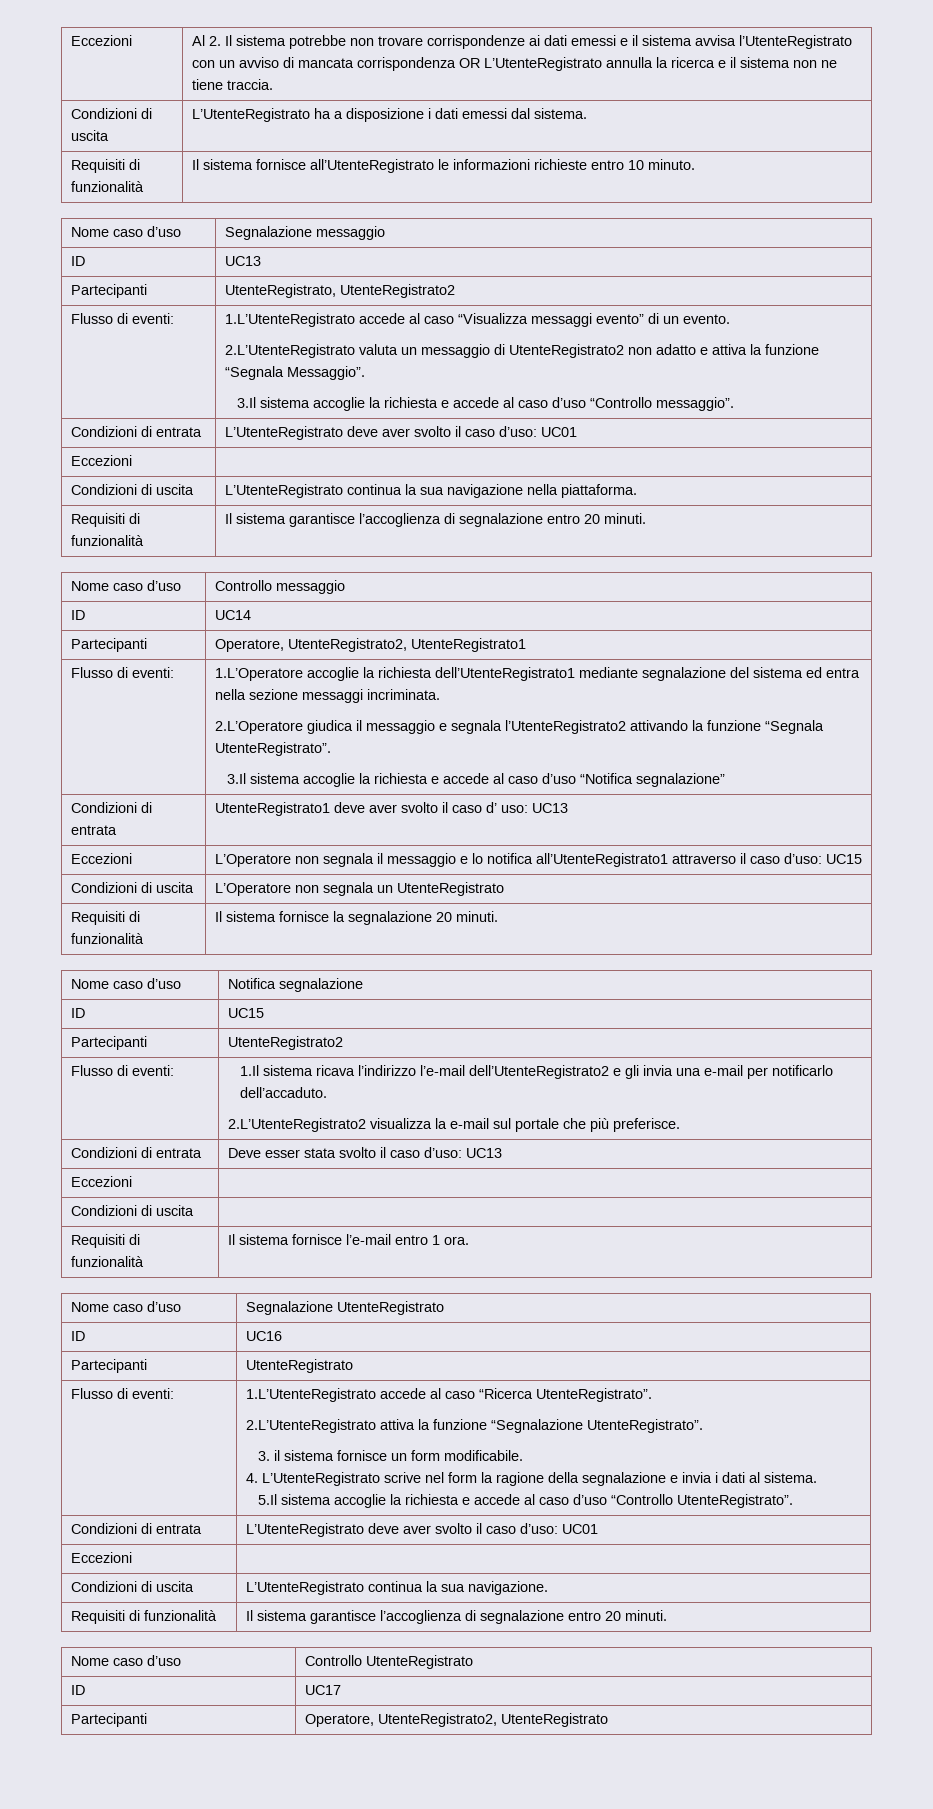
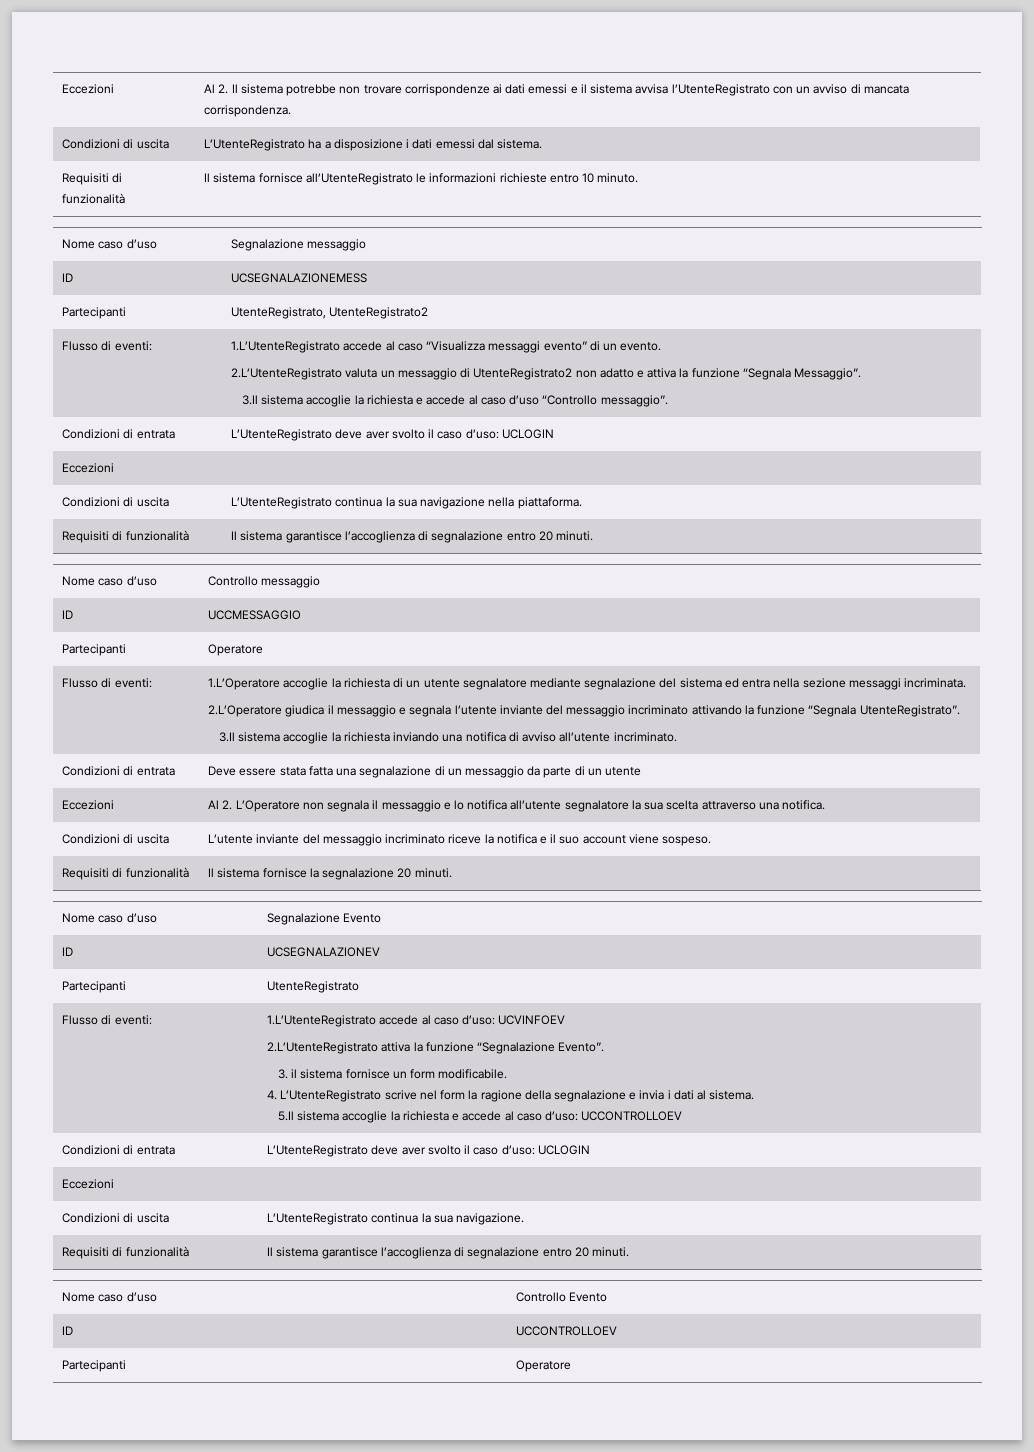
[356,57,837,71] [191,79,273,90] corrispondenza OR L’UtenteRegistrato annulla la ricerca e il sistema non ne tiene traccia. -> [204,105,292,117] corrispondenza.
[224,256,261,266] UC13 -> [231,273,368,283] UCSEGNALAZIONEMESS
[540,427,577,437] UC01 -> [501,429,554,439] UCLOGIN
[214,610,251,620] [70,638,147,652] [214,638,526,652] UC14 // Partecipanti | Operatore, UtenteRegistrato2, UtenteRegistrato1 -> [208,610,302,620] [62,644,127,656] [208,644,264,656] UCCMESSAGGIO // Partecipanti | Operatore
[434,667,575,681] dell’UtenteRegistrato1 -> [393,678,527,690] di un utente segnalatore
[504,720,626,734] l’UtenteRegistrato2 -> [454,705,689,717] l’utente inviante del messaggio incriminato
[431,773,726,787] [70,802,152,813] [70,825,117,835] [214,802,568,816] [70,853,132,864] e accede al caso d’uso “Notifica segnalazione” // Condizioni di entrata | UtenteRegistrato1 deve aver svolto il caso d’ uso: UC13 // Eccezioni | -> [393,732,677,742] [62,766,175,776] [208,766,642,778] [62,800,115,810] [208,800,233,810] inviando una notifica di avviso all’utente incriminato. // Condizioni di entrata | Deve essere stata fatta una segnalazione di un messaggio da parte di un utente // Eccezioni | Al 2.
[535,853,862,867] [70,882,194,893] [214,882,504,896] all’UtenteRegistrato1 attraverso il caso d’uso: UC15 // Condizioni di uscita | L’Operatore non segnala un UtenteRegistrato -> [510,800,826,812] [62,834,169,844] [208,834,712,846] all’utente segnalatore la sua scelta attraverso una notifica. // Condizioni di uscita | L’utente inviante del messaggio incriminato riceve la notifica e il suo account viene sospeso.
[227,978,363,992] [70,1008,85,1018] [227,1008,264,1018] [70,1036,147,1050] [227,1036,343,1050] [70,1065,174,1076] [240,1065,834,1079] [240,1087,328,1098] [227,1118,680,1132] [70,1147,202,1158] [227,1147,502,1158] [70,1176,132,1187] [70,1205,194,1216] [70,1234,140,1248] [70,1256,144,1267] [227,1234,469,1245] [70,1301,181,1312] [245,1301,444,1315] [70,1331,85,1341] [245,1331,282,1341] Notifica segnalazione // ID | UC15 // Partecipanti | UtenteRegistrato2 // Flusso di eventi: | 1.Il sistema ricava l’indirizzo l’e-mail dell’UtenteRegistrato2 e gli invia una e-mail per notificarlo dell’accaduto. // 2.L’UtenteRegistrato2 visualizza la e-mail sul portale che più preferisce. // Condizioni di entrata | Deve esser stata svolto il caso d’uso: UC13 // Eccezioni | // Condizioni di uscita | // Requisiti di funzionalità | Il sistema fornisce l’e-mail entro 1 ora. // Nome caso d’uso | Segnalazione UtenteRegistrato // ID | UC16 -> [267,913,382,925] [62,947,74,956] [267,947,381,957] Segnalazione Evento // ID | UCSEGNALAZIONEV
[478,1388,652,1402] “Ricerca UtenteRegistrato”. -> [462,1015,566,1025] d’uso: UCVINFOEV
[586,1419,703,1433] UtenteRegistrato”. -> [558,1042,605,1052] Evento”.
[573,1494,794,1508] d’uso “Controllo UtenteRegistrato”. -> [545,1111,683,1121] d’uso: UCCONTROLLOEV
[561,1524,598,1534] UC01 -> [537,1145,590,1155] UCLOGIN
[365,1655,473,1669] [70,1685,85,1695] [304,1685,341,1695] [70,1713,147,1727] [304,1713,608,1727] UtenteRegistrato // ID | UC17 // Partecipanti | Operatore, UtenteRegistrato2, UtenteRegistrato -> [569,1292,608,1302] [62,1326,74,1335] [516,1326,618,1336] [62,1360,127,1372] [516,1360,572,1372] Evento // ID | UCCONTROLLOEV // Partecipanti | Operatore

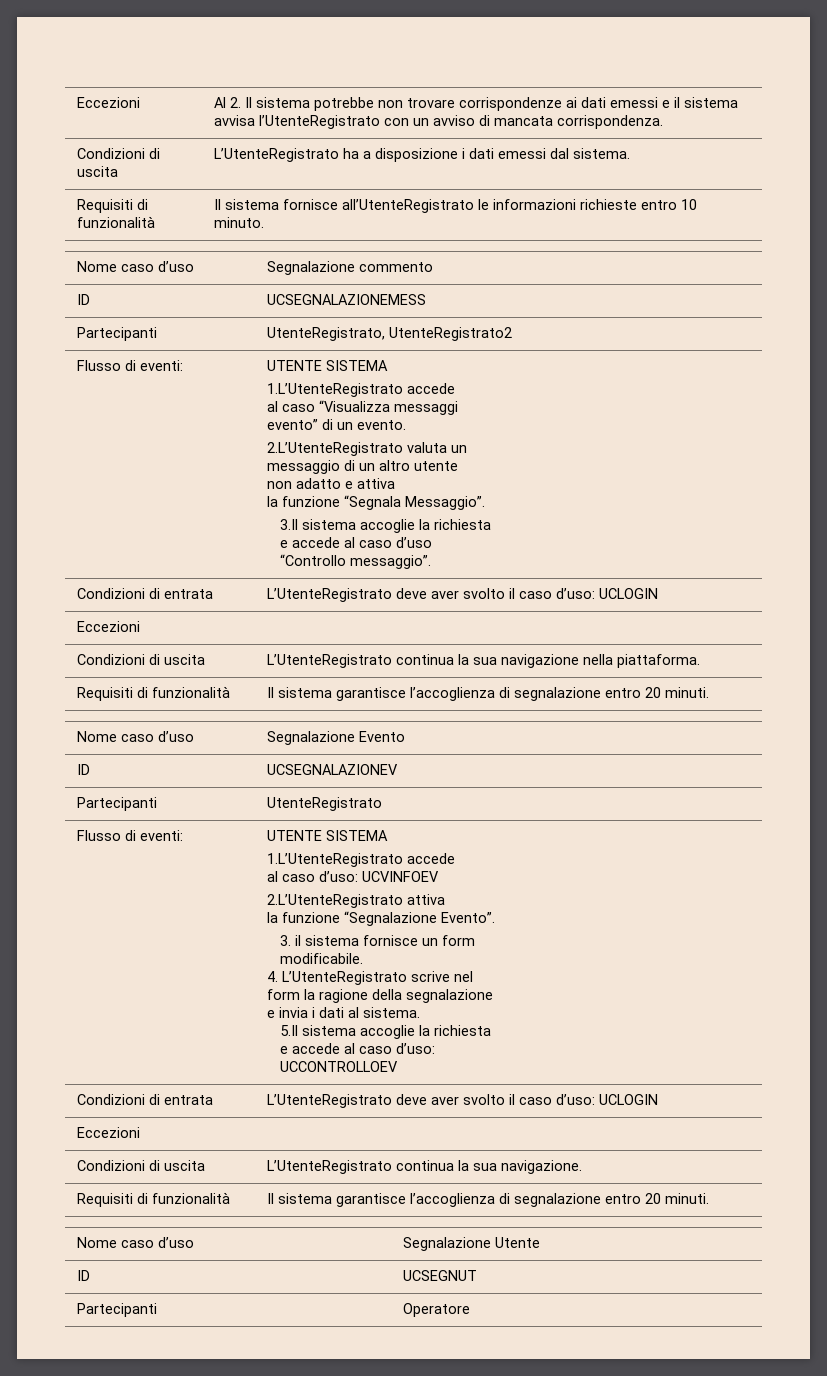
[307,239,367,251] messaggio -> [358,262,433,272] commento
[231,341,383,353] 1.L’UtenteRegistrato accede -> [266,360,388,371] [266,383,455,397] UTENTE SISTEMA // 1.L’UtenteRegistrato accede //
(541, 347) none -> (458, 408) //
(395, 374) none -> (467, 449) //
[473,368,573,380] UtenteRegistrato2 -> [358,460,458,471] un altro utente //
(677, 373) none -> (395, 483) //
(413, 400) none -> (491, 524) //
(540, 400) none -> (432, 542) //
[62,576,157,586] [208,576,321,588] [62,610,74,619] [208,610,302,620] [62,644,127,656] [208,644,264,656] [62,678,152,688] [208,678,967,690] [208,705,960,717] [218,732,677,744] [62,766,175,776] [208,766,642,778] [62,800,115,810] [208,800,826,812] [62,834,169,844] [208,834,712,846] [62,867,189,880] [208,868,452,880] // Nome caso d’uso | Controllo messaggio // ID | UCCMESSAGGIO // Partecipanti | Operatore // Flusso di eventi: | 1.L’Operatore accoglie la richiesta di un utente segnalatore mediante segnalazione del sistema ed entra nella sezione messaggi incriminata. // 2.L’Operatore giudica il messaggio e segnala l’utente inviante del messaggio incriminato attivando la funzione “Segnala UtenteRegistrato”. // 3.Il sistema accoglie la richiesta inviando una notifica di avviso all’utente incriminato. // Condizioni di entrata | Deve essere stata fatta una segnalazione di un messaggio da parte di un utente // Eccezioni | Al 2. L’Operatore non segnala il messaggio e lo notifica all’utente segnalatore la sua scelta attraverso una notifica. // Condizioni di uscita | L’utente inviante del messaggio incriminato riceve la notifica e il suo account viene sospeso. // Requisiti di funzionalità | Il sistema fornisce la segnalazione 20 minuti. -> (709, 692) none
[267,1015,419,1027] 1.L’UtenteRegistrato accede -> [266,830,388,841] [266,853,455,867] UTENTE SISTEMA // 1.L’UtenteRegistrato accede //
(411, 1047) none -> (445, 899) //
(436, 1074) none -> (475, 940) //
(437, 1095) none -> (473, 976) //
(626, 1096) none -> (493, 996) //
(449, 1116) none -> (491, 1030) //
(579, 1116) none -> (435, 1048) //
[516,1292,608,1302] [62,1326,74,1335] [516,1326,618,1336] Controllo Evento // ID | UCCONTROLLOEV -> [402,1237,540,1251] [76,1270,90,1281] [402,1270,477,1281] Segnalazione Utente // ID | UCSEGNUT

